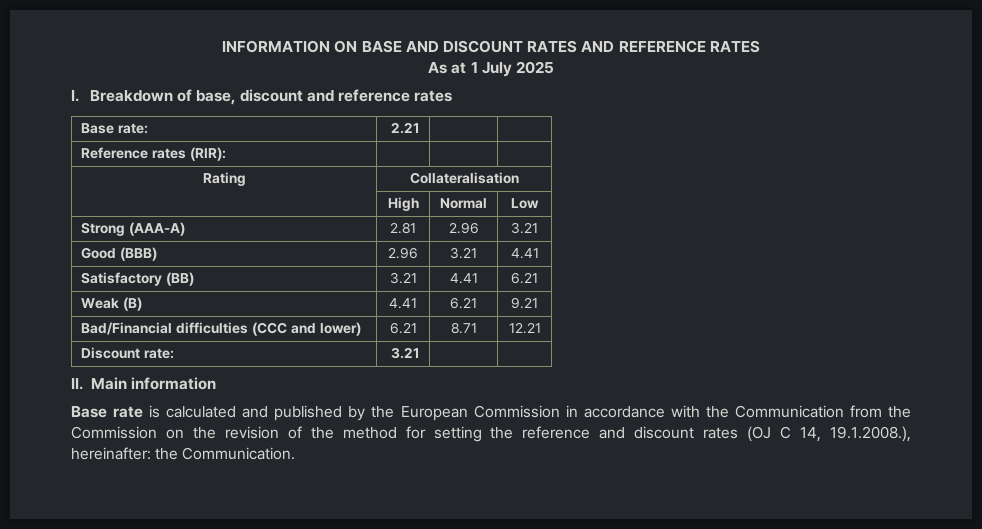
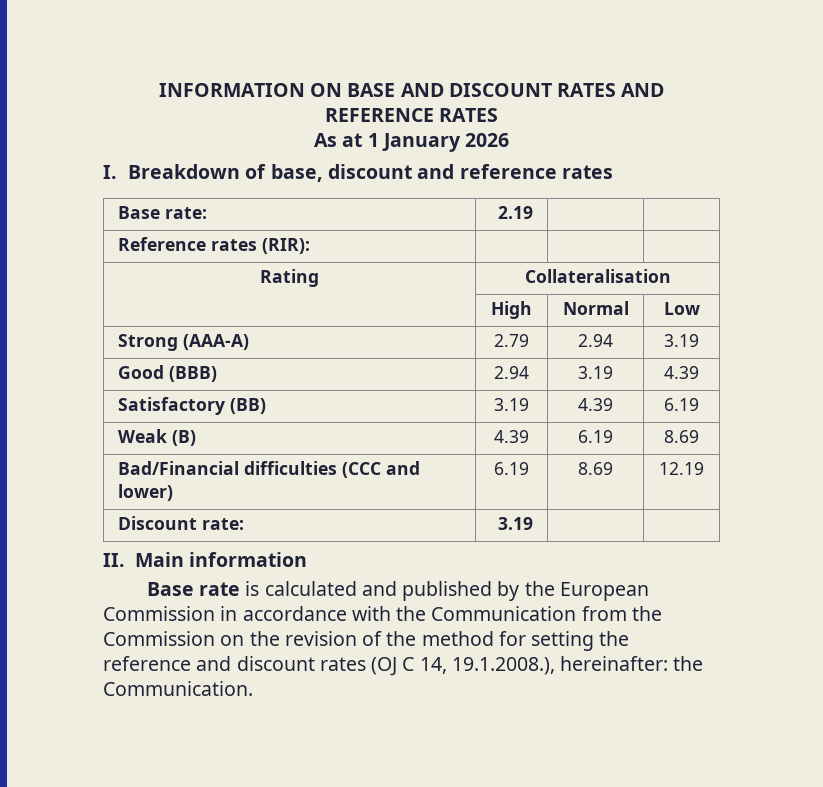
[481,61,554,77] July 2025 -> [381,133,510,152] January 2026
[390,122,420,134] 2.21 -> [498,206,534,219] 2.19
[390,222,416,234] [448,222,479,234] [511,222,538,234] 2.81 | 2.96 | 3.21 -> [494,334,529,347] [578,334,613,347] [664,334,699,347] 2.79 | 2.94 | 3.19
[388,247,418,259] [450,247,477,259] [510,248,539,259] 2.96 | 3.21 | 4.41 -> [494,366,529,379] [578,366,613,379] [664,366,699,379] 2.94 | 3.19 | 4.39
[389,272,417,284] [449,273,478,284] [511,272,538,284] 3.21 | 4.41 | 6.21 -> [494,398,529,411] [578,398,613,411] [664,398,699,411] 3.19 | 4.39 | 6.19
[389,298,417,309] [450,297,477,309] [511,297,538,309] 4.41 | 6.21 | 9.21 -> [494,430,529,443] [578,430,613,443] [664,430,699,443] 4.39 | 6.19 | 8.69
[389,322,417,334] [450,322,477,334] [508,322,541,334] 6.21 | 8.71 | 12.21 -> [494,462,529,475] [578,462,613,475] [659,462,704,475] 6.19 | 8.69 | 12.19
[390,347,420,359] 3.21 -> [498,517,534,530] 3.19

